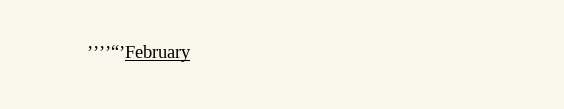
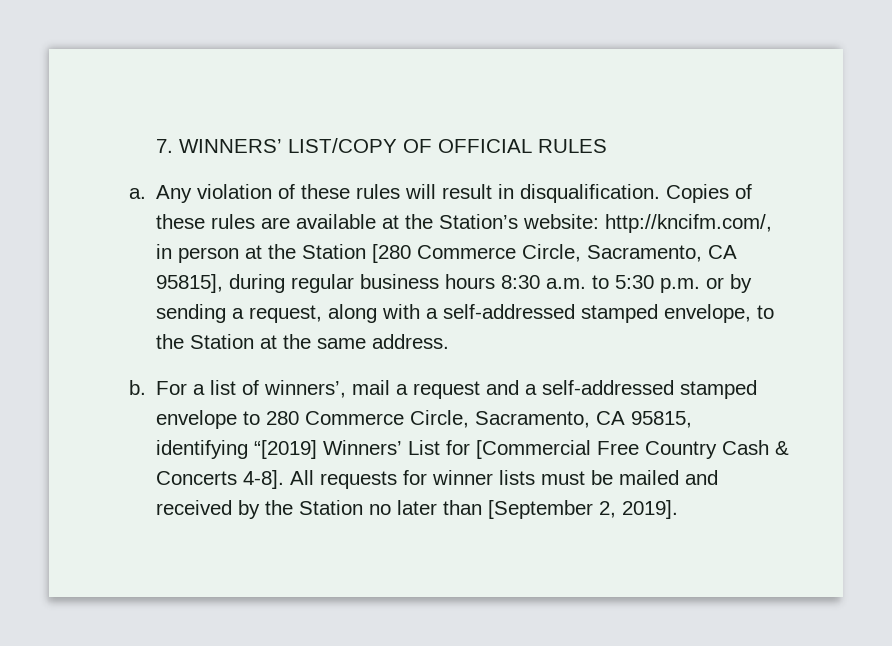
[87,45,192,62] ’’’’“’February -> [156,138,608,153] [129,184,753,203] [156,214,773,233] [156,244,738,263] [156,274,753,293] [156,304,775,323] [156,334,450,349] [129,380,758,399] [156,410,693,429] [156,440,790,459] [156,470,719,489] [156,500,679,519] 7. WINNERS’ LIST/COPY OF OFFICIAL RULES // a. Any violation of these rules will result in disqualification. Copies of these rules are available at the Station’s website: http://kncifm.com/, in person at the Station [280 Commerce Circle, Sacramento, CA 95815], during regular business hours 8:30 a.m. to 5:30 p.m. or by sending a request, along with a self-addressed stamped envelope, to the Station at the same address. // b. For a list of winners’, mail a request and a self-addressed stamped envelope to 280 Commerce Circle, Sacramento, CA 95815, identifying “[2019] Winners’ List for [Commercial Free Country Cash & Concerts 4-8]. All requests for winner lists must be mailed and received by the Station no later than [September 2, 2019].

